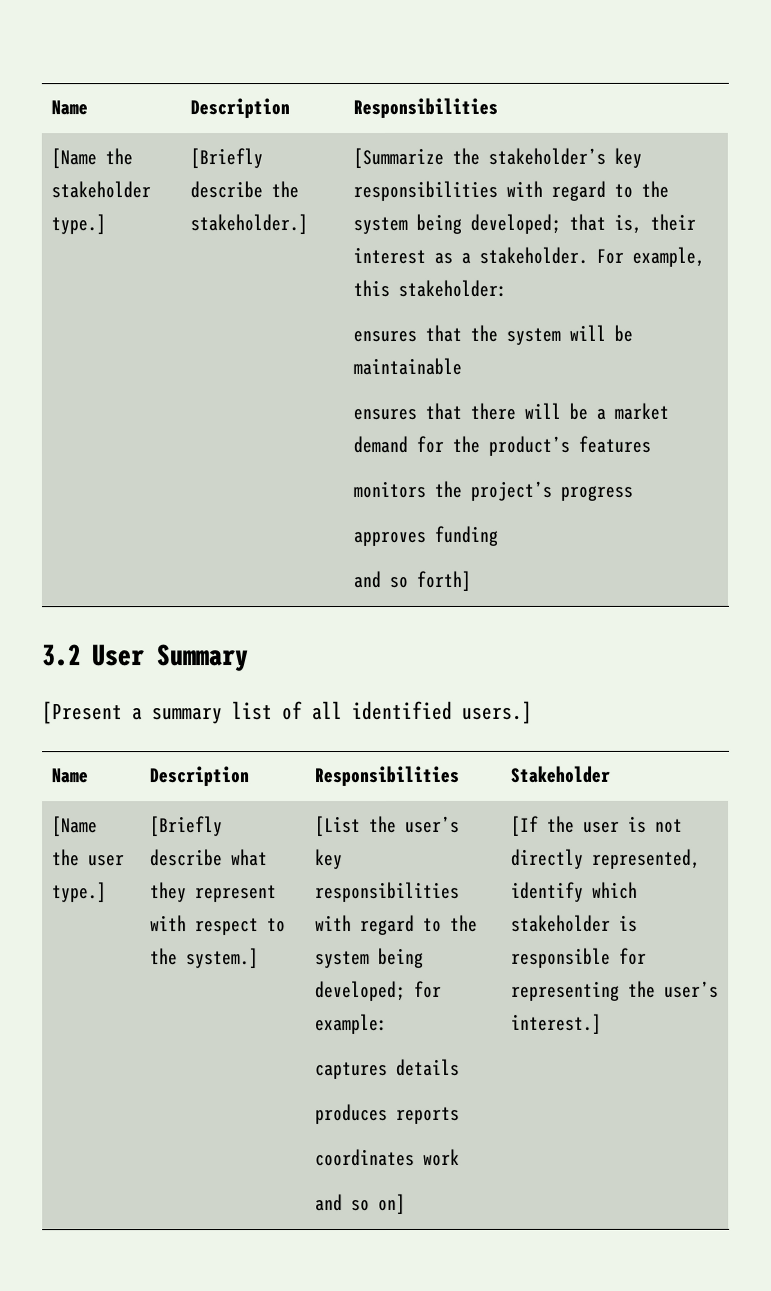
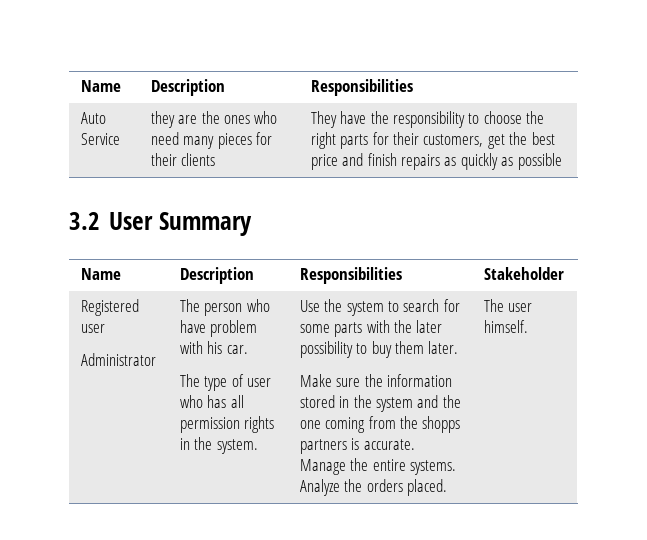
[51,148,134,169] [51,181,152,199] [51,214,107,235] [190,148,264,169] [190,181,300,199] [190,214,309,235] [353,147,643,169] [353,180,670,202] [353,213,697,235] [353,246,706,267] [353,279,508,298] [353,324,634,345] [353,357,463,376] [353,402,670,421] [353,435,652,456] [353,480,634,501] [353,525,499,547] [353,570,472,591] [41,644,249,672] [42,700,533,725] [52,768,90,784] [150,766,251,787] [315,765,461,787] [511,765,612,783] [52,816,99,837] [52,849,126,867] [52,882,108,903] [150,816,224,837] [150,849,269,867] [150,882,278,903] [150,915,287,936] [150,948,260,969] [315,815,461,837] [315,849,344,870] [315,881,461,903] [315,914,479,936] [315,947,425,969] [315,980,443,1002] [315,1013,389,1035] [315,1058,461,1080] [315,1103,461,1125] [315,1148,461,1167] [315,1193,407,1215] [511,815,684,836] [511,848,702,869] [511,881,639,902] [511,914,639,932] [511,947,648,968] [511,980,720,1001] [511,1013,603,1034] [Name the stakeholder type.] | [Briefly describe the stakeholder.] | [Summarize the stakeholder’s key responsibilities with regard to the system being developed; that is, their interest as a stakeholder. For example, this stakeholder: // ensures that the system will be maintainable // ensures that there will be a market demand for the product’s features // monitors the project’s progress // approves funding // and so forth] // 3.2 User Summary // [Present a summary list of all identified users.] // Name | Description | Responsibilities | Stakeholder // [Name the user type.] | [Briefly describe what they represent with respect to the system.] | [List the user’s key responsibilities with regard to the system being developed; for example: // captures details // produces reports // coordinates work // and so on] | [If the user is not directly represented, identify which stakeholder is responsible for representing the user’s interest.] -> [80,112,106,124] [80,133,120,145] [150,111,278,128] [150,132,272,149] [150,153,216,166] [310,111,545,128] [310,132,555,149] [310,153,562,170] [69,212,252,236] [80,268,121,280] [179,267,254,284] [299,267,402,284] [483,267,564,280] [80,299,139,316] [80,324,105,333] [80,353,156,366] [179,299,270,316] [179,320,258,337] [179,341,248,354] [179,374,271,391] [179,395,244,408] [179,416,275,433] [179,437,258,454] [299,299,460,316] [299,320,443,337] [299,341,459,358] [299,374,452,387] [299,395,461,412] [299,416,461,433] [299,438,415,454] [299,458,456,475] [299,479,447,496] [483,299,533,312] [483,320,528,333] Auto Service | they are the ones who need many pieces for their clients | They have the responsibility to choose the right parts for their customers, get the best price and finish repairs as quickly as possible // 3.2 User Summary // Name | Description | Responsibilities | Stakeholder // Registered user // Administrator | The person who have problem with his car. // The type of user who has all permission rights in the system. | Use the system to search for some parts with the later possibility to buy them later. // Make sure the information stored in the system and the one coming from the shopps partners is accurate. Manage the entire systems. Analyze the orders placed. | The user himself.

